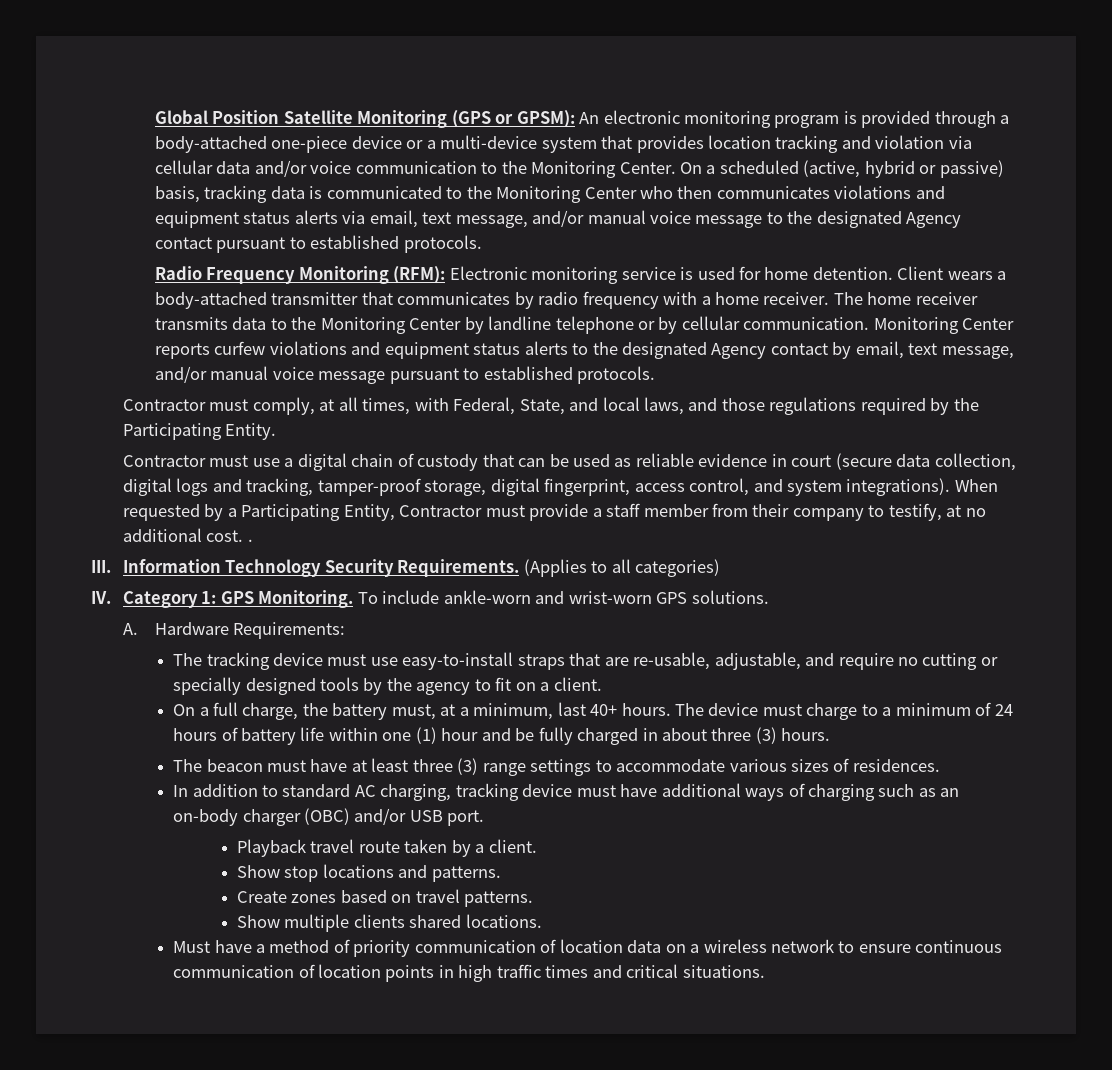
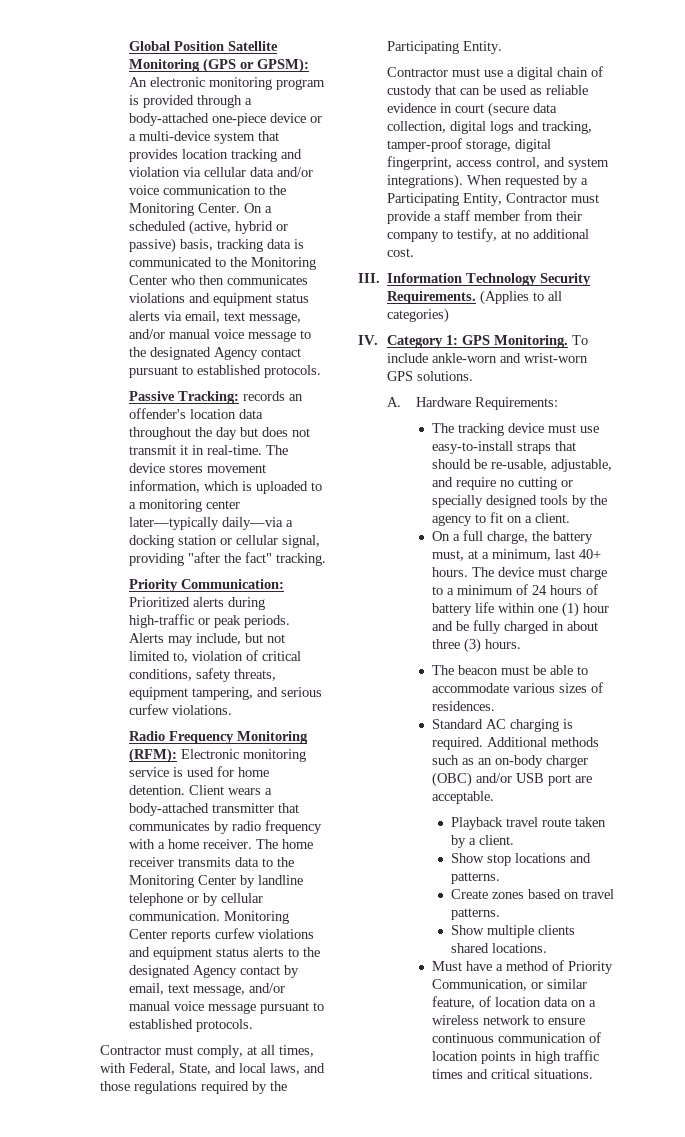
(482, 244) none -> [128,391,303,404] [128,408,263,419] [128,427,310,440] [128,445,288,455] [128,463,266,473] [128,480,322,494] [128,499,240,512] [128,517,293,530] [128,535,320,548] [128,552,326,566] [128,579,284,592] [128,597,265,610] [128,614,290,628] [128,633,285,646] [128,650,301,663] [128,668,276,682] [128,687,322,700] [128,704,232,715] // Passive Tracking: records an offender's location data throughout the day but does not transmit it in real-time. The device stores movement information, which is uploaded to a monitoring center later—typically daily—via a docking station or cellular signal, providing "after the fact" tracking. // Priority Communication: Prioritized alerts during high-traffic or peak periods. Alerts may include, but not limited to, violation of critical conditions, safety threats, equipment tampering, and serious curfew violations.
[247,539,253,542] . -> (414, 252) none
[604,657,629,666] are -> [431,459,487,469] should be
[310,758,592,776] have at least three (3) range settings -> [532,665,573,675] be able
[173,783,875,801] In addition to standard AC charging, tracking device must have additional ways of charging -> [431,719,573,732] [431,737,599,750] Standard AC charging is required. Additional methods
[447,810,485,826] port. -> [547,774,592,786] [431,791,494,804] port are acceptable.
[353,940,536,957] priority communication -> [567,961,613,974] [431,979,587,991] [431,996,475,1009] Priority Communication, or similar feature,

